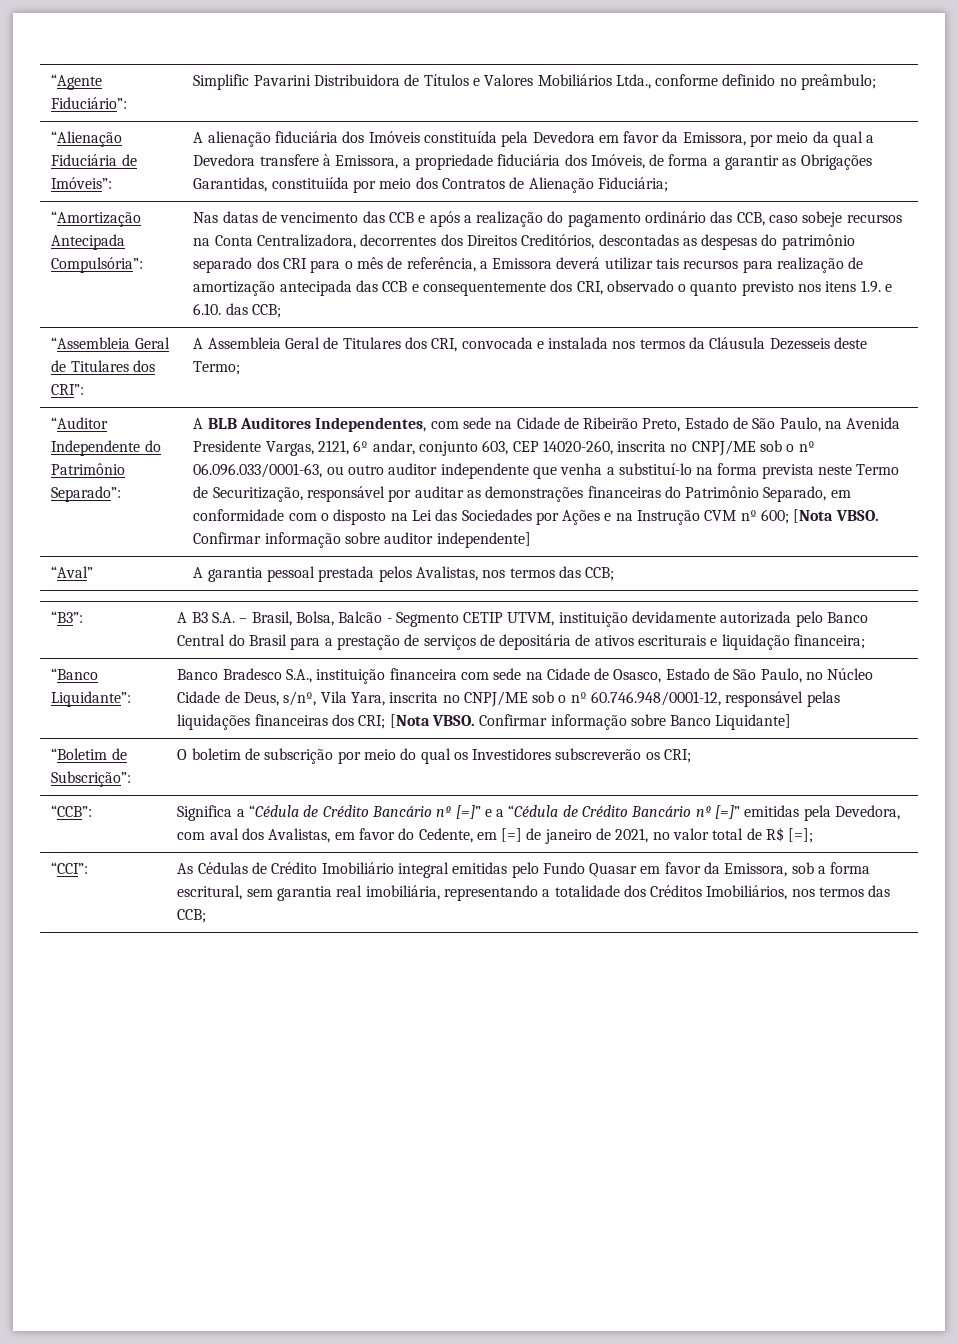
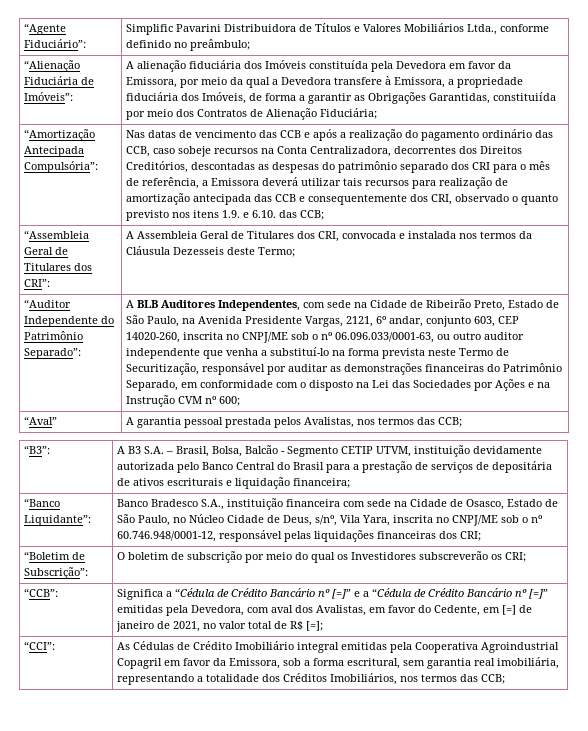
[793,509,879,523] [193,532,531,548] [Nota VBSO. Confirmar informação sobre auditor independente] -> (240, 401) none
[389,714,792,730] [Nota VBSO. Confirmar informação sobre Banco Liquidante] -> (481, 536) none
[511,862,638,878] pelo Fundo Quasar -> [389,642,559,653] [116,658,162,669] pela Cooperativa Agroindustrial Copagril

